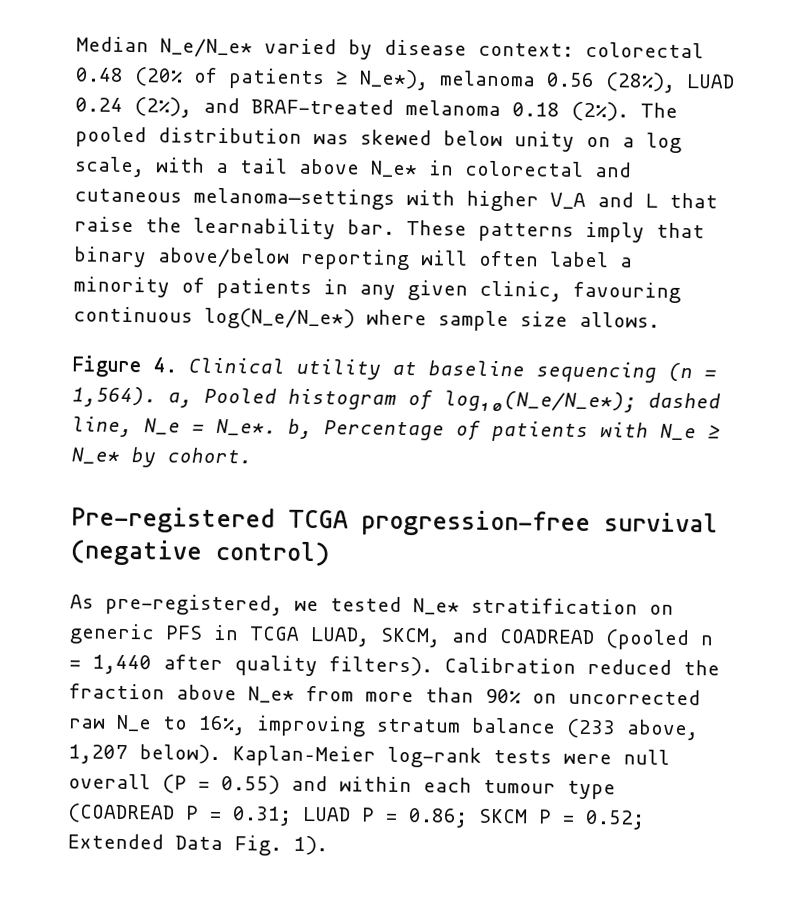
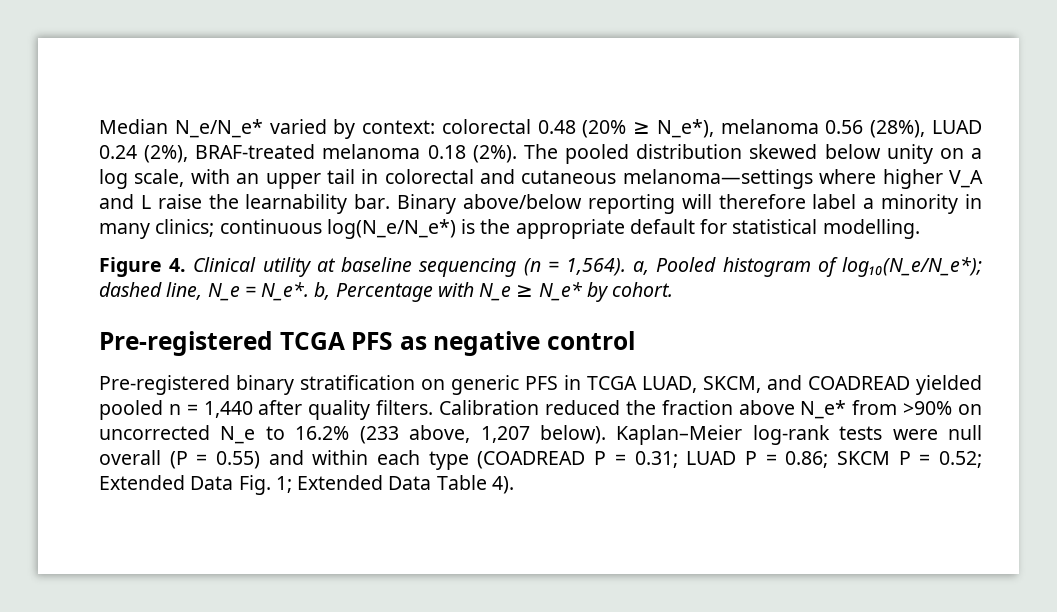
[384,39,467,56] disease -> (356, 129) none
[193,67,325,90] of patients -> (627, 129) none
[203,97,240,114] and -> (189, 154) none
[313,134,349,145] was -> (743, 151) none
[215,158,418,178] a tail above N_e* -> [236,169,355,189] an upper tail
[406,190,455,206] with -> [819,169,877,184] where
[669,192,718,209] that -> (151, 202) none
[406,220,705,243] [73,246,147,268] These patterns imply that binary -> [397,194,457,214] Binary
[478,250,539,267] often -> [718,194,806,209] therefore
[181,277,681,303] [73,306,660,332] of patients in any given clinic, favouring continuous log(N_e/N_e*) where sample size allows. -> [965,194,983,209] [99,219,920,239] in many clinics; continuous log(N_e/N_e*) is the appropriate default for statistical modelling.
[456,420,589,442] of patients -> (433, 292) none
[361,509,718,538] [70,539,330,567] [70,593,460,616] progression-free survival (negative control) // As pre-registered, we tested N_e* -> [351,331,636,356] [99,375,294,395] PFS as negative control // Pre-registered binary
[605,629,690,651] (pooled -> [916,375,982,395] [99,400,163,420] yielded pooled
[329,656,433,677] filters). -> [376,400,434,415] filters.
[365,687,521,704] more than 90% -> [903,401,953,415] >90%
[68,718,106,729] raw -> (210, 432) none
[198,715,556,737] 16%, improving stratum balance -> [295,426,350,440] 16.2%
[483,779,556,794] tumour -> (421, 457) none
[293,835,328,856] 1). -> [275,475,514,494] 1; Extended Data Table 4).

